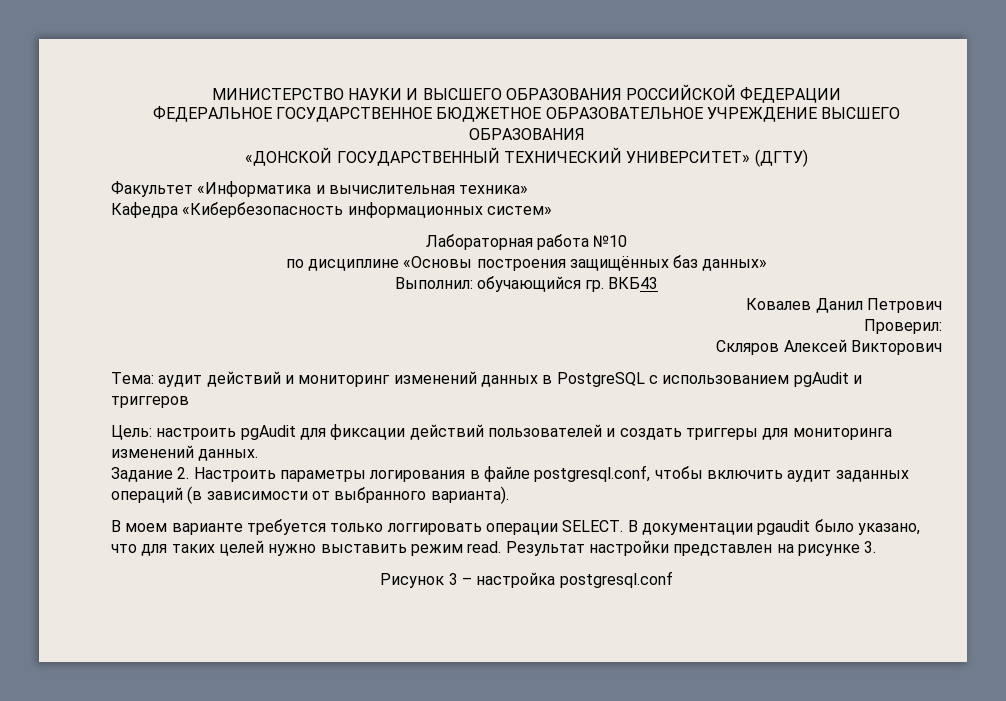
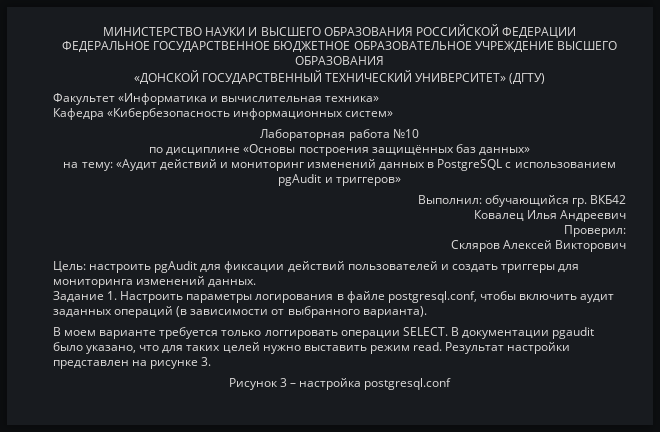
[394,276,659,292] [746,298,943,313] [864,319,942,334] [716,339,943,355] [111,372,203,387] Выполнил: обучающийся гр. ВКБ43 // Ковалев Данил Петрович // Проверил: // Скляров Алексей Викторович // Тема: аудит -> [63,159,157,171] на тему: «Аудит
[111,396,189,408] триггеров -> [335,177,401,186] [417,195,626,207] [473,210,626,222] [564,225,626,237] [450,240,626,252] триггеров» // Выполнил: обучающийся гр. ВКБ42 // Ковалец Илья Андреевич // Проверил: // Скляров Алексей Викторович
[177,467,190,479] 2. -> [107,291,118,300] 1.

